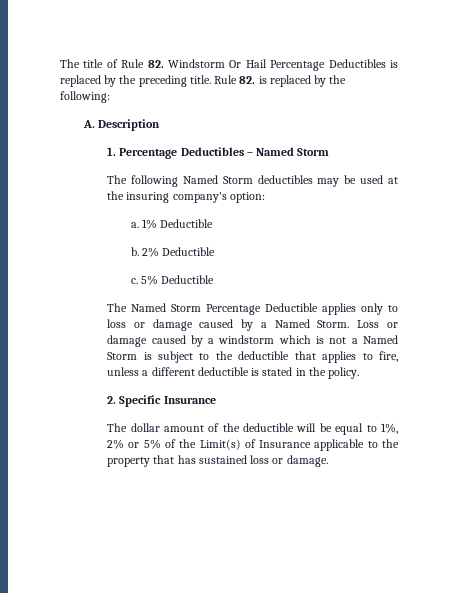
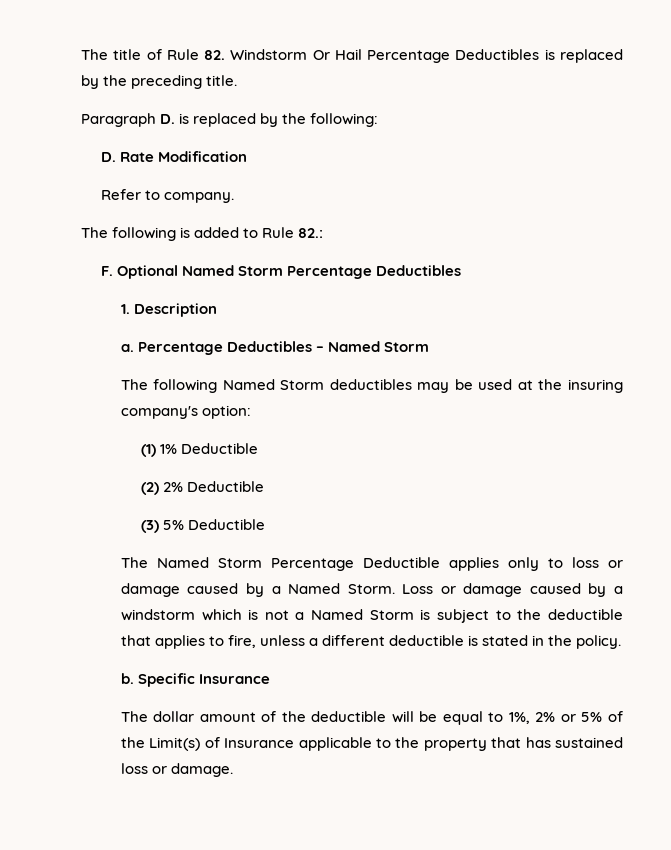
[214,75,256,84] Rule 82. -> [81,113,176,127] // Paragraph D.
[82,120,95,128] A. -> [100,151,248,162] [100,189,235,203] [81,227,324,241] [100,265,462,279] [120,304,130,314] D. Rate Modification // Refer to company. // The following is added to Rule 82.: // F. Optional Named Storm Percentage Deductibles // 1.
[107,147,117,156] 1. -> [120,344,134,352] a.
[130,222,139,228] a. -> [140,444,156,457] (1)
[130,247,139,256] b. -> [140,482,159,495] (2)
[130,278,138,284] c. -> [140,520,159,533] (3)
[107,396,117,404] 2. -> [120,673,134,684] b.

